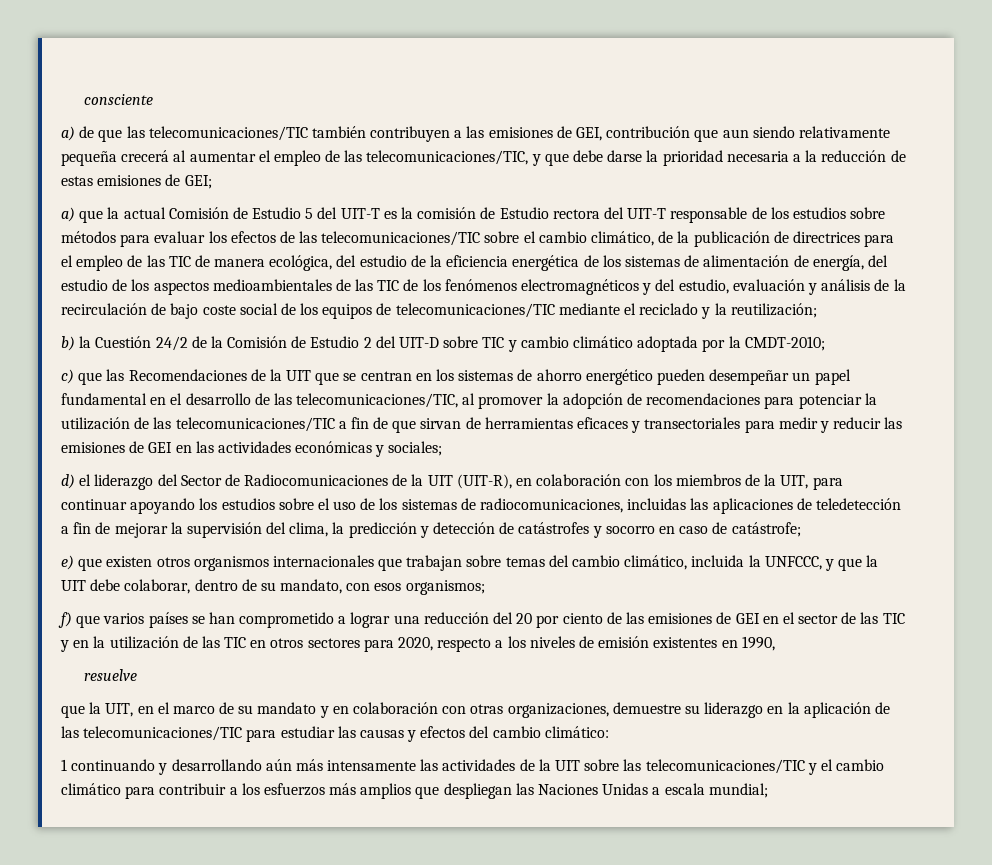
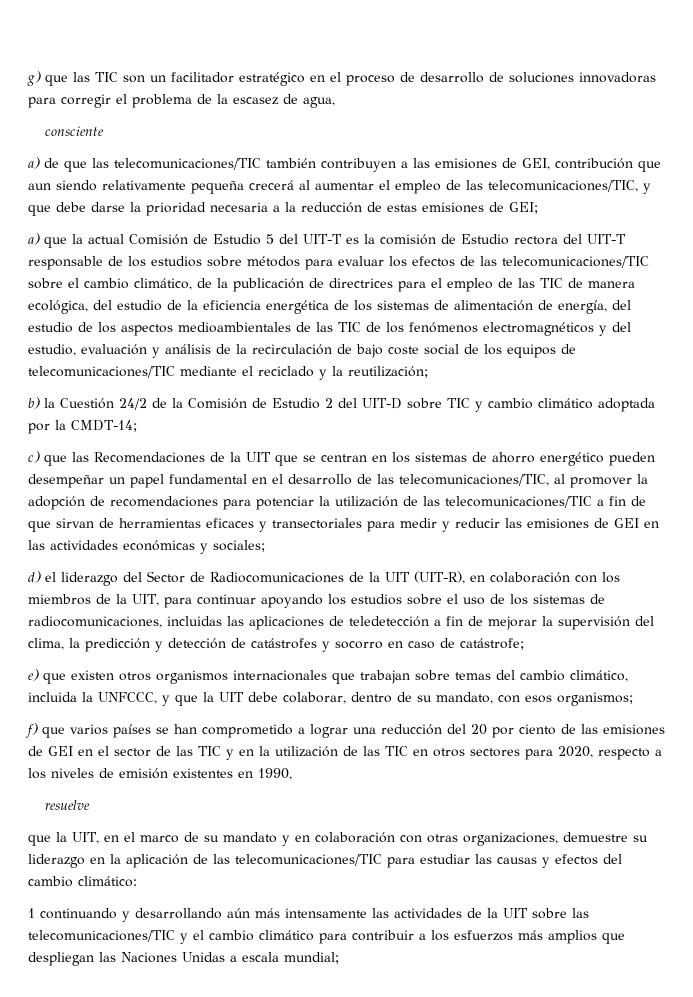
(84, 99) none -> [27,71,656,86] [28,94,335,108] g) que las TIC son un facilitador estratégico en el proceso de desarrollo de soluciones innovadoras para corregir el problema de la escasez de agua, //
[744,336,825,351] CMDT-2010; -> [71,420,137,432] CMDT-14;

